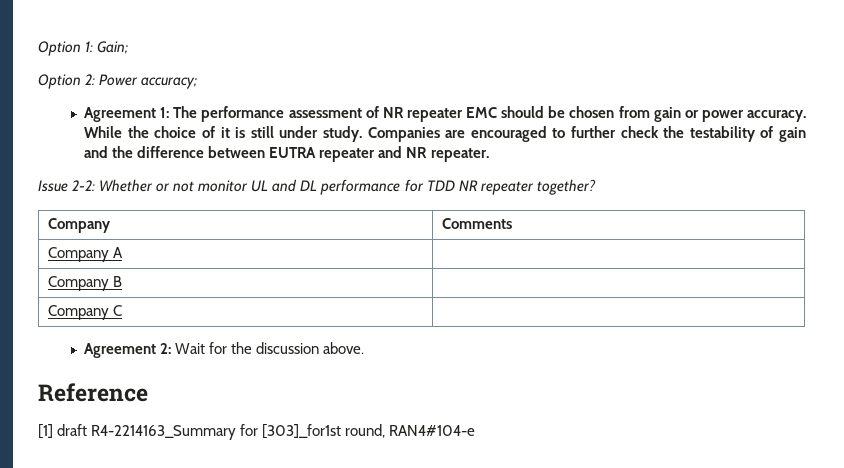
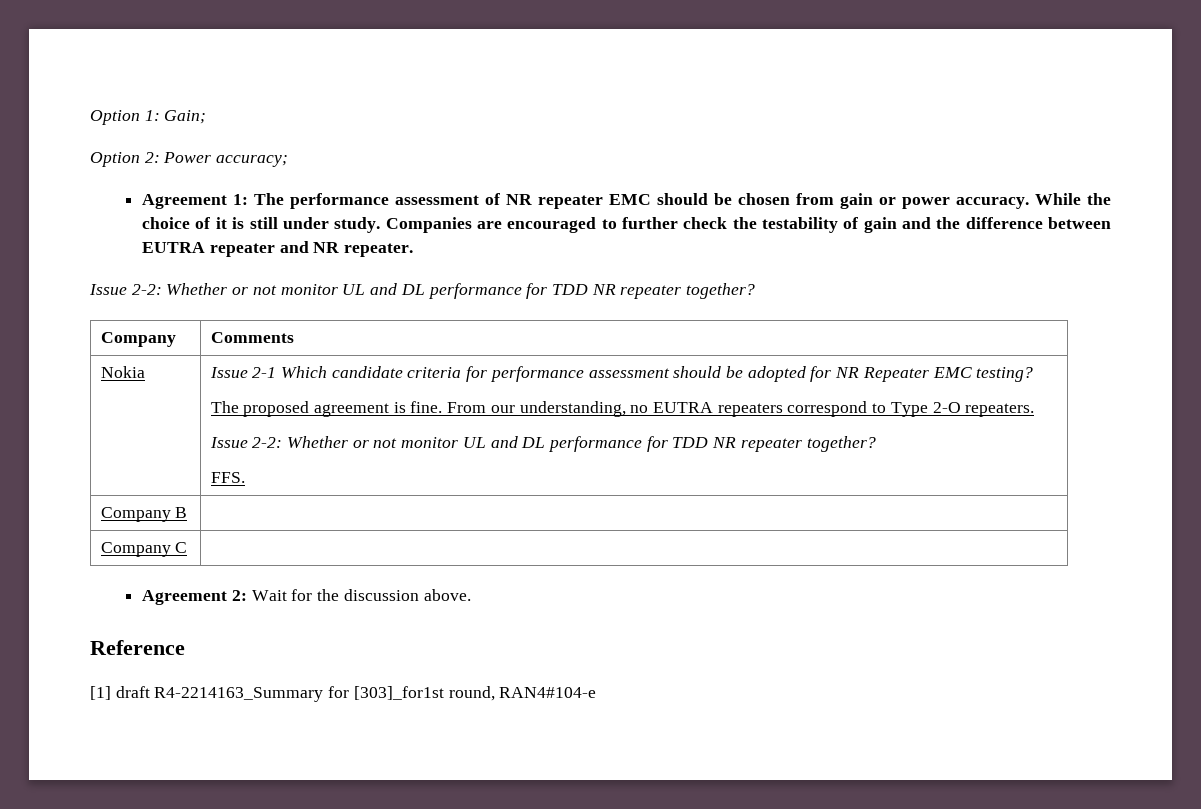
[48,247,124,262] Company A | -> [100,366,145,378] [209,366,1034,382] [210,401,1035,417] [209,436,876,452] [210,472,245,483] Nokia | Issue 2-1 Which candidate criteria for performance assessment should be adopted for NR Repeater EMC testing? // The proposed agreement is fine. From our understanding, no EUTRA repeaters correspond to Type 2-O repeaters. // Issue 2-2: Whether or not monitor UL and DL performance for TDD NR repeater together? // FFS.

